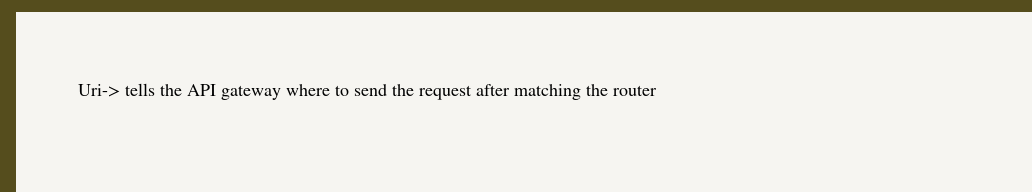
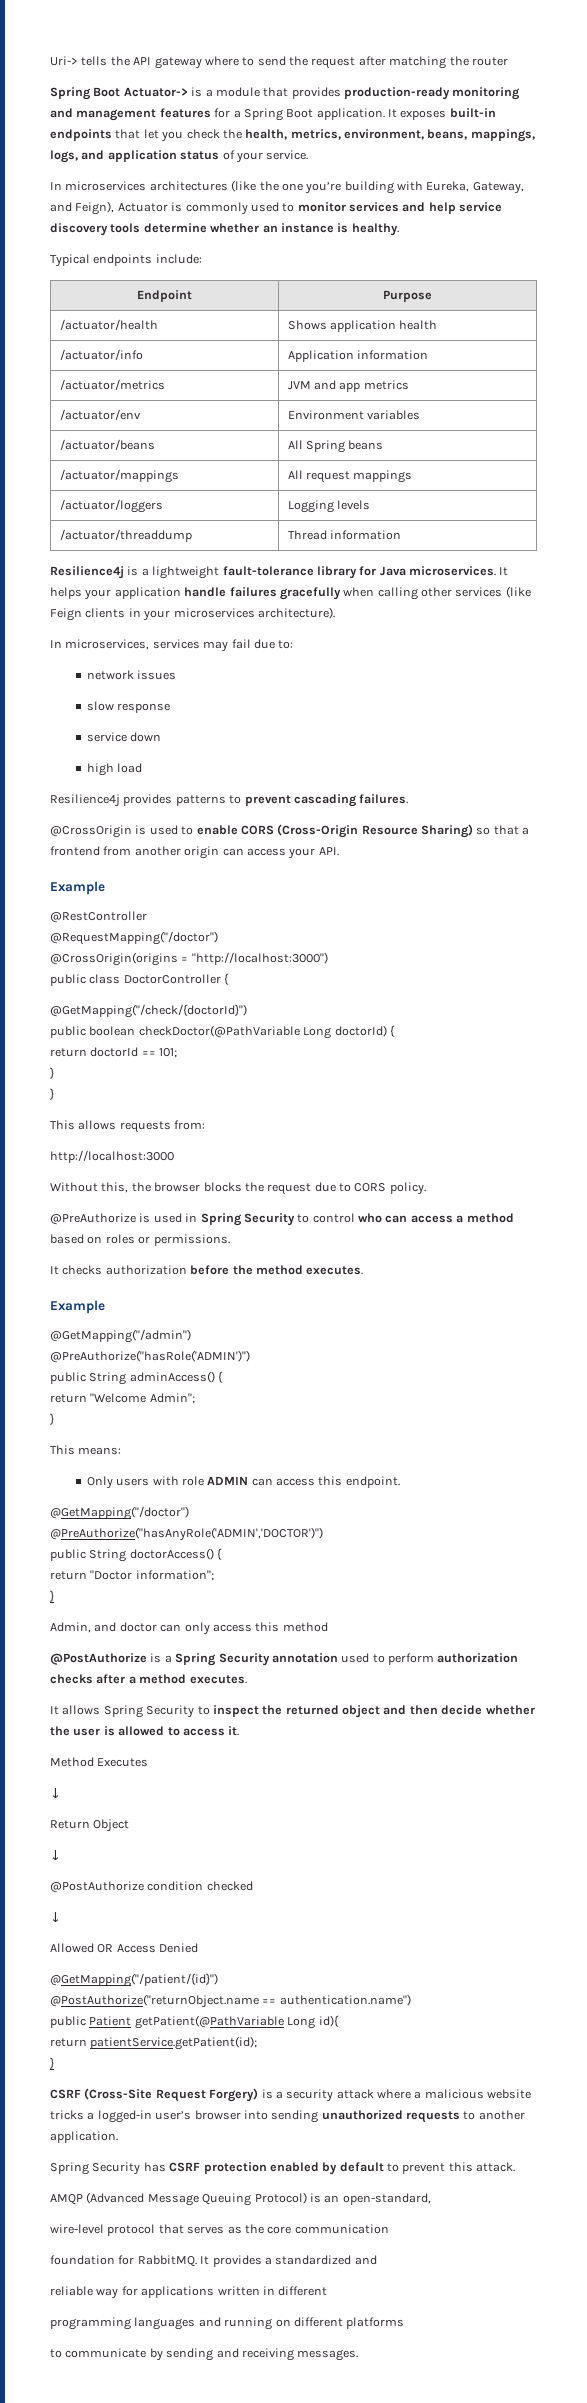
(657, 90) none -> [50,87,521,100] [50,108,496,121] [50,129,535,142] [50,150,309,163] [50,180,524,194] [50,201,503,215] [50,223,399,236] [50,254,202,267] [137,290,192,302] [383,290,432,302] [59,319,158,330] [287,320,438,332] [59,349,143,360] [287,350,428,362] [59,379,165,390] [287,380,409,392] [59,409,141,420] [287,410,420,420] [59,439,155,450] [287,440,384,453] [59,469,179,483] [287,470,413,483] [59,499,163,513] [287,500,370,513] [59,529,192,542] [287,530,401,540] [50,566,509,579] [50,586,531,600] [50,607,335,621] [50,639,294,652] [86,670,177,680] [86,701,171,713] [86,732,162,742] [86,763,143,776] [50,794,409,807] [50,824,530,838] [50,846,339,859] [50,881,105,895] [50,911,147,923] [50,931,218,945] [50,952,328,966] [50,973,230,986] [50,1004,247,1018] [50,1025,395,1039] [50,1047,178,1058] [50,1067,54,1079] [50,1088,54,1100] [50,1120,206,1133] [50,1150,174,1163] [50,1182,426,1195] [50,1213,514,1226] [50,1234,230,1246] [50,1265,364,1275] [50,1300,105,1314] [50,1329,191,1343] [50,1350,250,1363] [50,1371,224,1385] [50,1393,195,1404] [50,1413,54,1425] [50,1445,122,1455] [86,1476,400,1489] [50,1506,189,1520] [50,1527,323,1541] [50,1548,223,1562] [50,1570,214,1581] [50,1590,54,1602] [50,1622,328,1635] [50,1653,519,1666] [50,1674,247,1684] [50,1705,535,1718] [50,1726,240,1736] [50,1757,149,1767] [50,1788,61,1798] [50,1819,130,1832] [50,1850,61,1860] [50,1881,253,1893] [50,1912,61,1922] [50,1943,199,1953] [50,1973,218,1987] [50,1994,411,2008] [50,2015,339,2029] [50,2036,258,2050] [50,2057,54,2069] [50,2088,532,2102] [50,2110,525,2123] [50,2131,118,2143] [50,2162,516,2175] [50,2192,431,2206] [50,2224,389,2236] [50,2255,377,2267] [50,2286,328,2299] [50,2317,405,2330] [50,2348,359,2361] // Spring Boot Actuator-> is a module that provides production-ready monitoring and management features for a Spring Boot application. It exposes built-in endpoints that let you check the health, metrics, environment, beans, mappings, logs, and application status of your service. // In microservices architectures (like the one you’re building with Eureka, Gateway, and Feign), Actuator is commonly used to monitor services and help service discovery tools determine whether an instance is healthy. // Typical endpoints include: // Endpoint | Purpose // /actuator/health | Shows application health // /actuator/info | Application information // /actuator/metrics | JVM and app metrics // /actuator/env | Environment variables // /actuator/beans | All Spring beans // /actuator/mappings | All request mappings // /actuator/loggers | Logging levels // /actuator/threaddump | Thread information // Resilience4j is a lightweight fault-tolerance library for Java microservices. It helps your application handle failures gracefully when calling other services (like Feign clients in your microservices architecture). // In microservices, services may fail due to: // network issues // slow response // service down // high load // Resilience4j provides patterns to prevent cascading failures. // @CrossOrigin is used to enable CORS (Cross-Origin Resource Sharing) so that a frontend from another origin can access your API. // Example // @RestController // @RequestMapping("/doctor") // @CrossOrigin(origins = "http://localhost:3000") // public class DoctorController { // @GetMapping("/check/{doctorId}") // public boolean checkDoctor(@PathVariable Long doctorId) { // return doctorId == 101; // } // } // This allows requests from: // http://localhost:3000 // Without this, the browser blocks the request due to CORS policy. // @PreAuthorize is used in Spring Security to control who can access a method based on roles or permissions. // It checks authorization before the method executes. // Example // @GetMapping("/admin") // @PreAuthorize("hasRole('ADMIN')") // public String adminAccess() { // return "Welcome Admin"; // } // This means: // Only users with role ADMIN can access this endpoint. // @GetMapping("/doctor") // @PreAuthorize("hasAnyRole('ADMIN','DOCTOR')") // public String doctorAccess() { // return "Doctor information"; // } // Admin, and doctor can only access this method // @PostAuthorize is a Spring Security annotation used to perform authorization checks after a method executes. // It allows Spring Security to inspect the returned object and then decide whether the user is allowed to access it. // Method Executes // ↓ // Return Object // ↓ // @PostAuthorize condition checked // ↓ // Allowed OR Access Denied // @GetMapping("/patient/{id}") // @PostAuthorize("returnObject.name == authentication.name") // public Patient getPatient(@PathVariable Long id){ // return patientService.getPatient(id); // } // CSRF (Cross-Site Request Forgery) is a security attack where a malicious website tricks a logged-in user’s browser into sending unauthorized requests to another application. // Spring Security has CSRF protection enabled by default to prevent this attack. // AMQP (Advanced Message Queuing Protocol) is an open-standard, // wire-level protocol that serves as the core communication // foundation for RabbitMQ. It provides a standardized and // reliable way for applications written in different // programming languages and running on different platforms // to communicate by sending and receiving messages.

